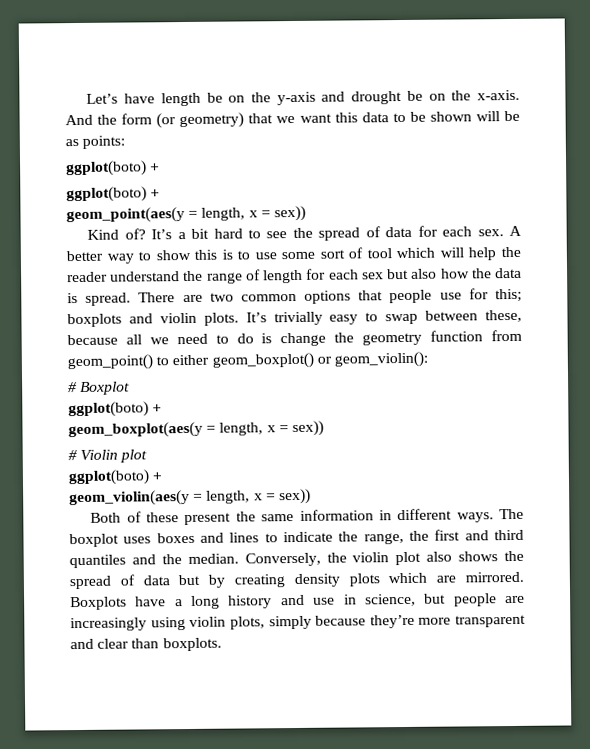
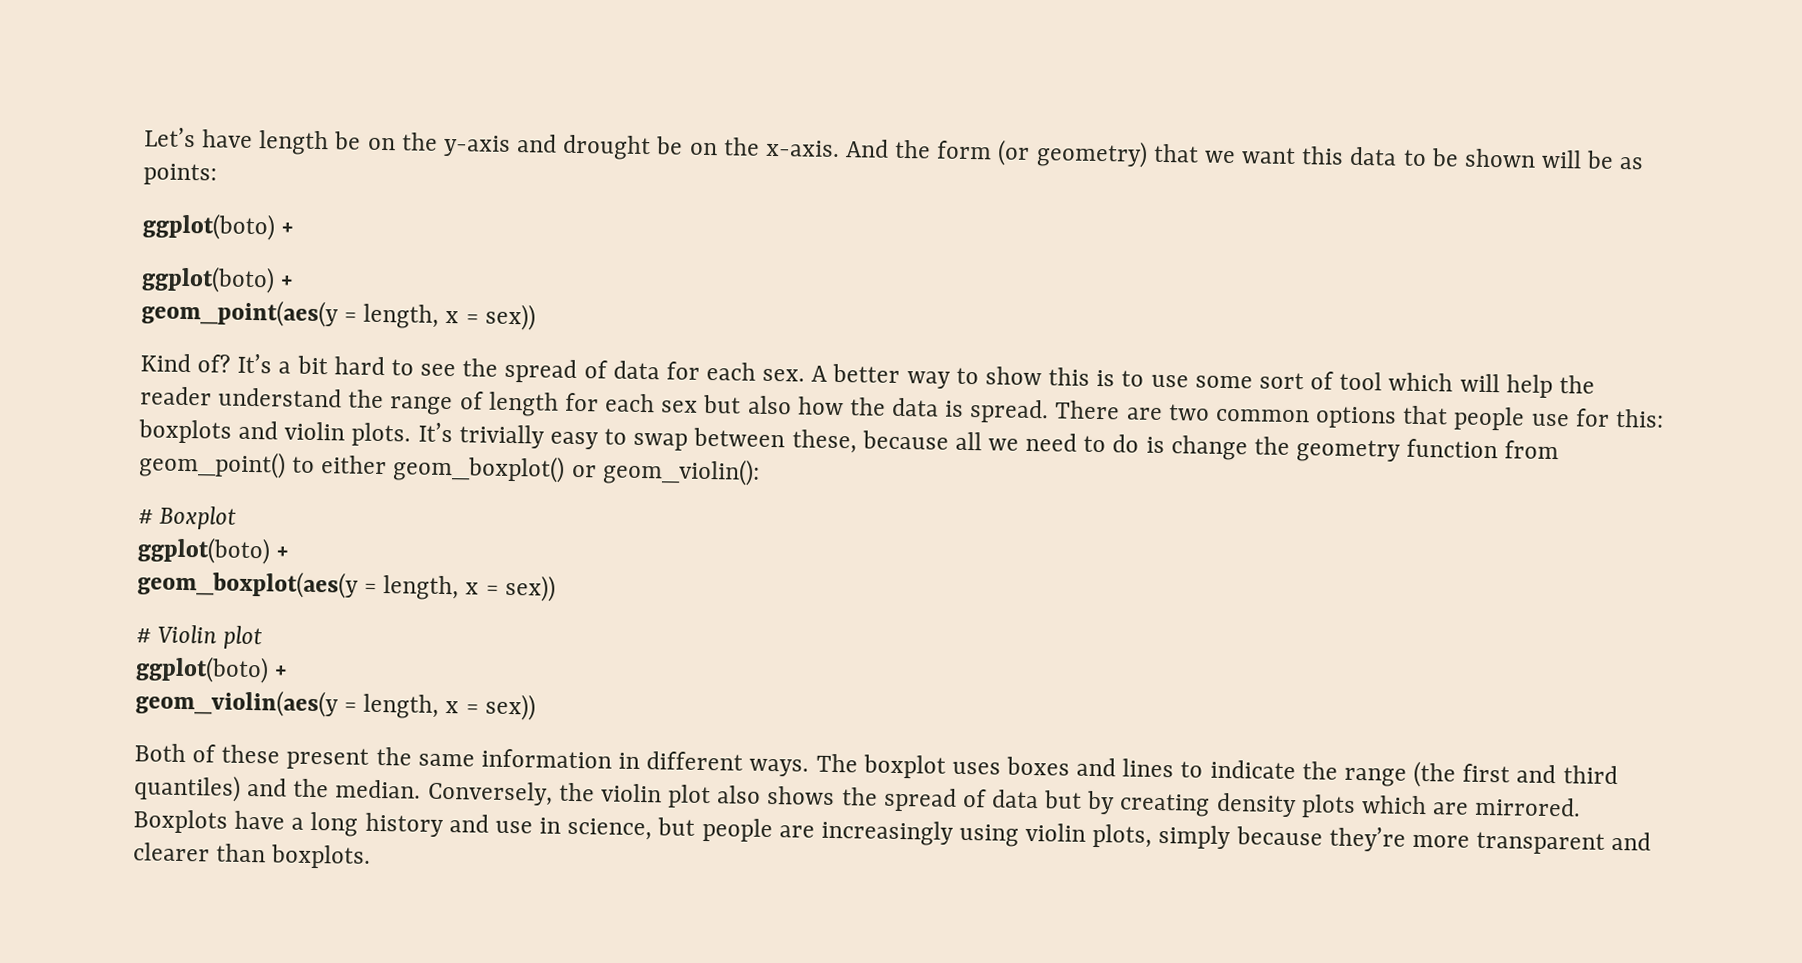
[495,288,522,303] this; -> [1614,408,1664,428] this:
[363,530,429,545] range, the -> [1343,760,1457,788] range (the
[69,554,126,569] quantiles -> [134,774,241,802] quantiles)
[97,638,130,649] clear -> [133,842,210,862] clearer

